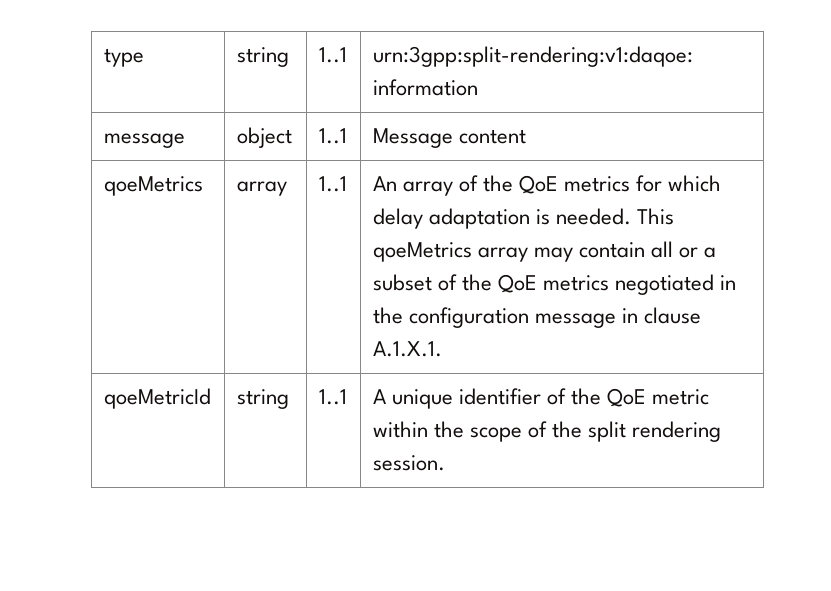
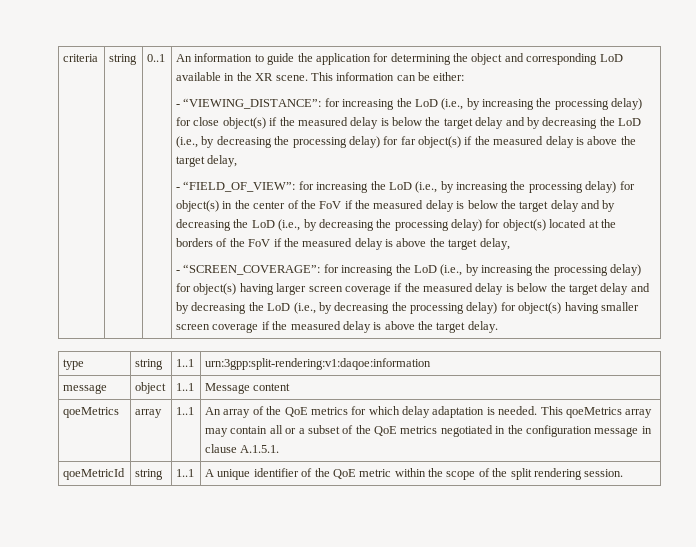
(103, 57) none -> [63,54,99,62] [109,54,138,65] [147,54,166,62] [176,53,623,65] [176,72,465,81] [176,98,643,110] [176,117,642,129] [176,136,636,148] [176,155,238,167] [176,181,635,193] [176,200,616,212] [176,219,616,231] [176,238,510,250] [176,264,642,276] [176,283,650,295] [176,302,639,314] [176,321,498,333] criteria | string | 0..1 | An information to guide the application for determining the object and corresponding LoD available in the XR scene. This information can be either: // - “VIEWING_DISTANCE”: for increasing the LoD (i.e., by increasing the processing delay) for close object(s) if the measured delay is below the target delay and by decreasing the LoD (i.e., by decreasing the processing delay) for far object(s) if the measured delay is above the target delay, // - “FIELD_OF_VIEW”: for increasing the LoD (i.e., by increasing the processing delay) for object(s) in the center of the FoV if the measured delay is below the target delay and by decreasing the LoD (i.e., by decreasing the processing delay) for object(s) located at the borders of the FoV if the measured delay is above the target delay, // - “SCREEN_COVERAGE”: for increasing the LoD (i.e., by increasing the processing delay) for object(s) having larger screen coverage if the measured delay is below the target delay and by decreasing the LoD (i.e., by decreasing the processing delay) for object(s) having smaller screen coverage if the measured delay is above the target delay. //
[372,341,442,357] A.1.X.1. -> [240,445,280,453] A.1.5.1.

